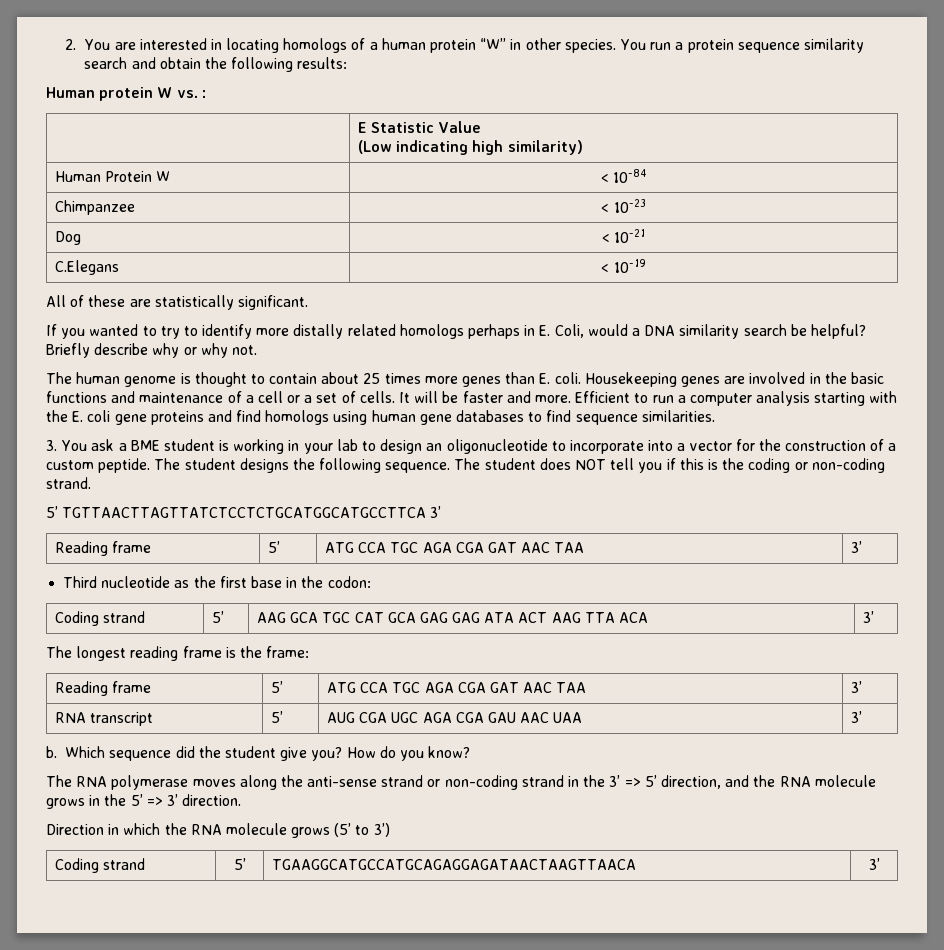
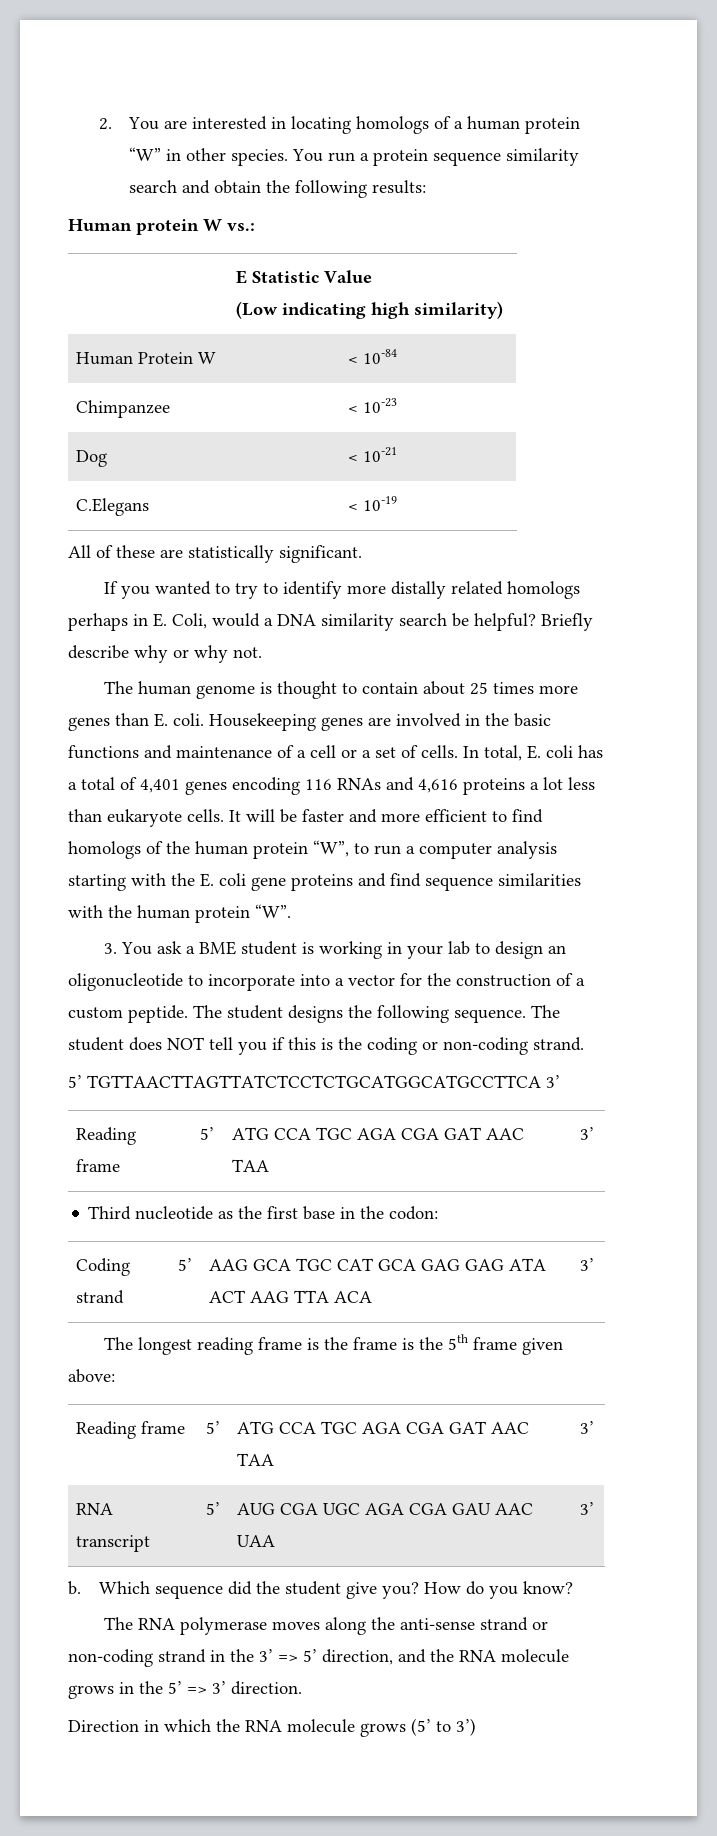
[176,90,206,98] vs. : -> [227,223,255,231] vs.:
(395, 397) none -> [463,745,603,761] [68,777,595,795] [68,809,224,827] In total, E. coli has a total of 4,401 genes encoding 116 RNAs and 4,616 proteins a lot less than eukaryote cells.
[534,391,631,403] more. Efficient -> [381,809,543,823] [68,840,349,859] more efficient to find homologs of the human protein “W”,
[265,410,715,425] homologs using human gene databases to find sequence similarities. -> [425,873,581,891] [68,904,291,923] sequence similarities with the human protein “W”.
[266,646,310,658] frame: -> [353,1334,564,1355] [68,1369,115,1383] frame is the 5th frame given above:
[55,858,146,873] [233,858,246,870] [272,859,637,870] [868,858,880,870] // Coding strand | 5’ | TGAAGGCATGCCATGCAGAGGAGATAACTAAGTTAACA | 3’ -> (476, 1727) none

